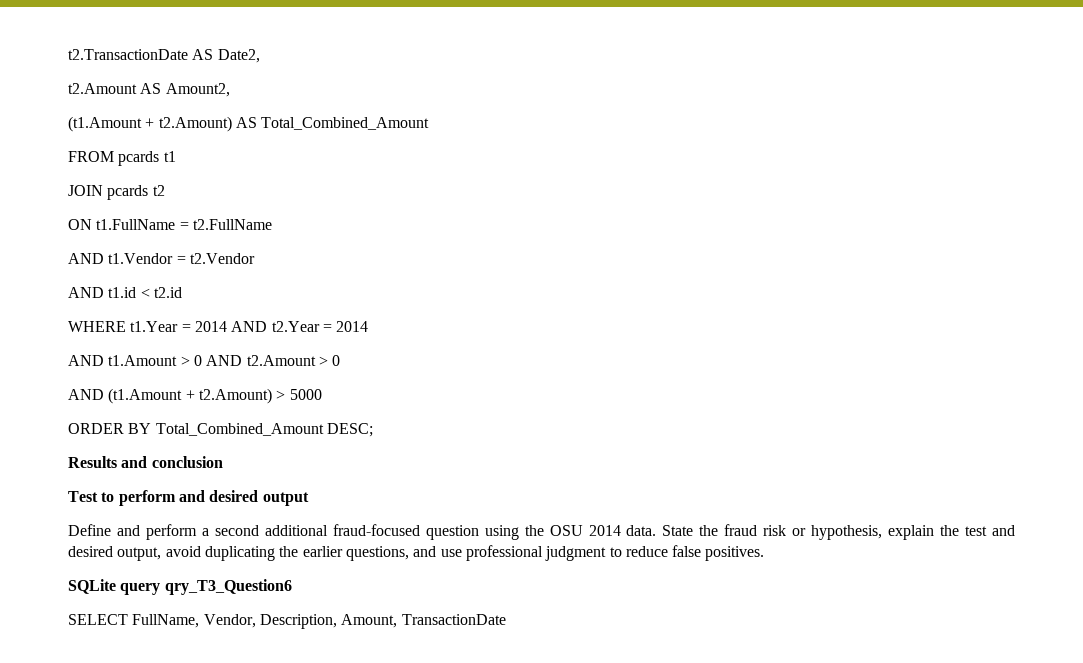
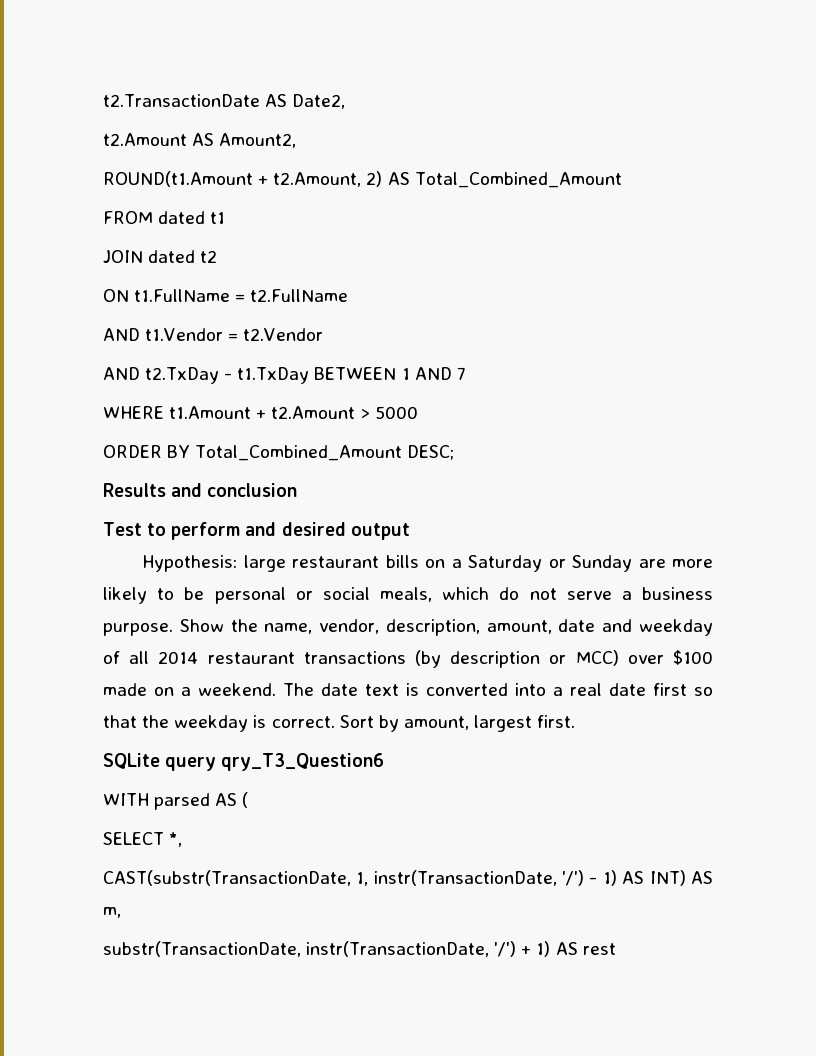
[68,116,232,132] (t1.Amount + t2.Amount) -> [103,171,383,187] ROUND(t1.Amount + t2.Amount, 2)
[118,151,160,166] pcards -> [158,211,206,224] dated
[107,185,149,200] pcards -> [148,250,196,263] dated
[108,287,182,298] [68,321,369,332] [68,355,341,366] [68,388,272,404] t1.id < t2.id // WHERE t1.Year = 2014 AND t2.Year = 2014 // AND t1.Amount > 0 AND t2.Amount > 0 // AND (t1.Amount + t2.Amount) -> [145,367,466,384] [103,406,356,419] t2.TxDay - t1.TxDay BETWEEN 1 AND 7 // WHERE t1.Amount + t2.Amount
[68,524,1016,540] [68,545,765,561] [68,579,292,595] [68,614,506,629] Define and perform a second additional fraud-focused question using the OSU 2014 data. State the fraud risk or hypothesis, explain the test and desired output, avoid duplicating the earlier questions, and use professional judgment to reduce false positives. // SQLite query qry_T3_Question6 // SELECT FullName, Vendor, Description, Amount, TransactionDate -> [142,555,713,572] [103,587,713,604] [103,619,713,636] [103,650,714,668] [103,683,713,696] [103,715,576,732] [103,753,385,771] [103,792,249,810] [103,832,183,847] [103,870,713,886] [103,907,121,918] [103,941,616,957] Hypothesis: large restaurant bills on a Saturday or Sunday are more likely to be personal or social meals, which do not serve a business purpose. Show the name, vendor, description, amount, date and weekday of all 2014 restaurant transactions (by description or MCC) over $100 made on a weekend. The date text is converted into a real date first so that the weekday is correct. Sort by amount, largest first. // SQLite query qry_T3_Question6 // WITH parsed AS ( // SELECT *, // CAST(substr(TransactionDate, 1, instr(TransactionDate, '/') - 1) AS INT) AS m, // substr(TransactionDate, instr(TransactionDate, '/') + 1) AS rest

